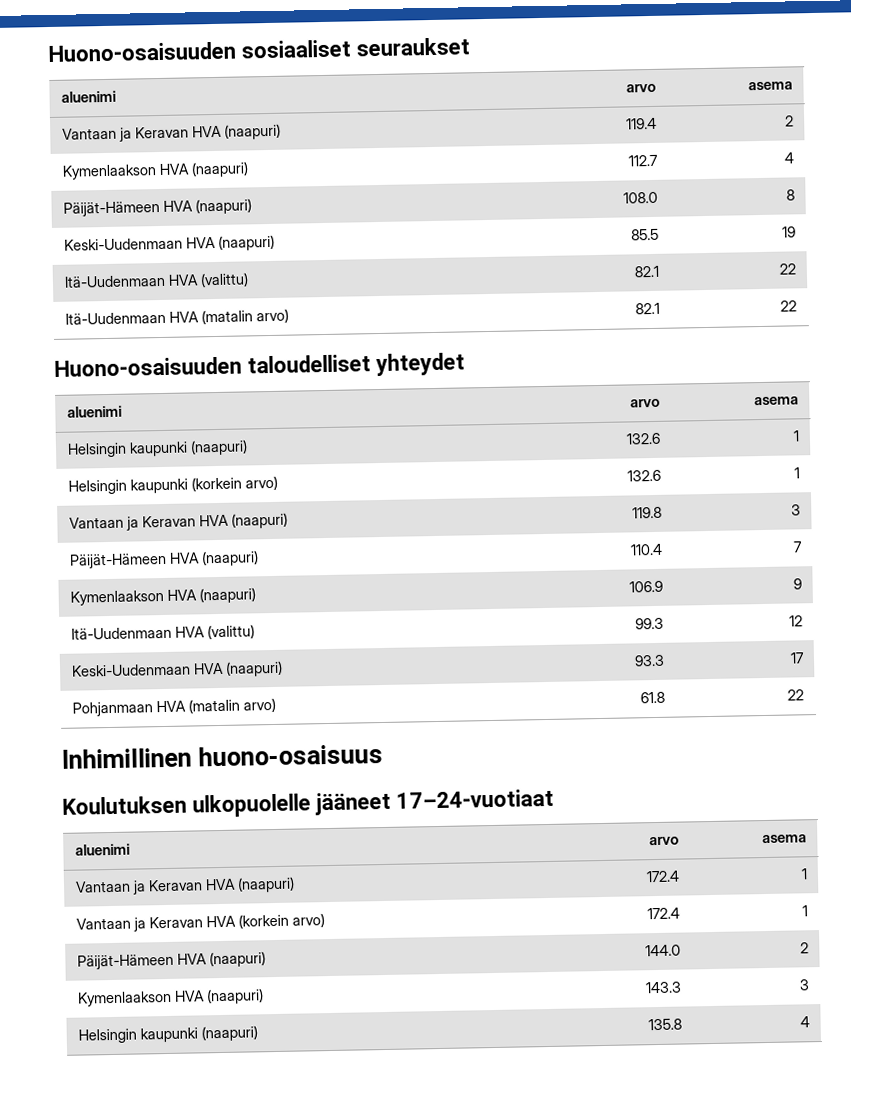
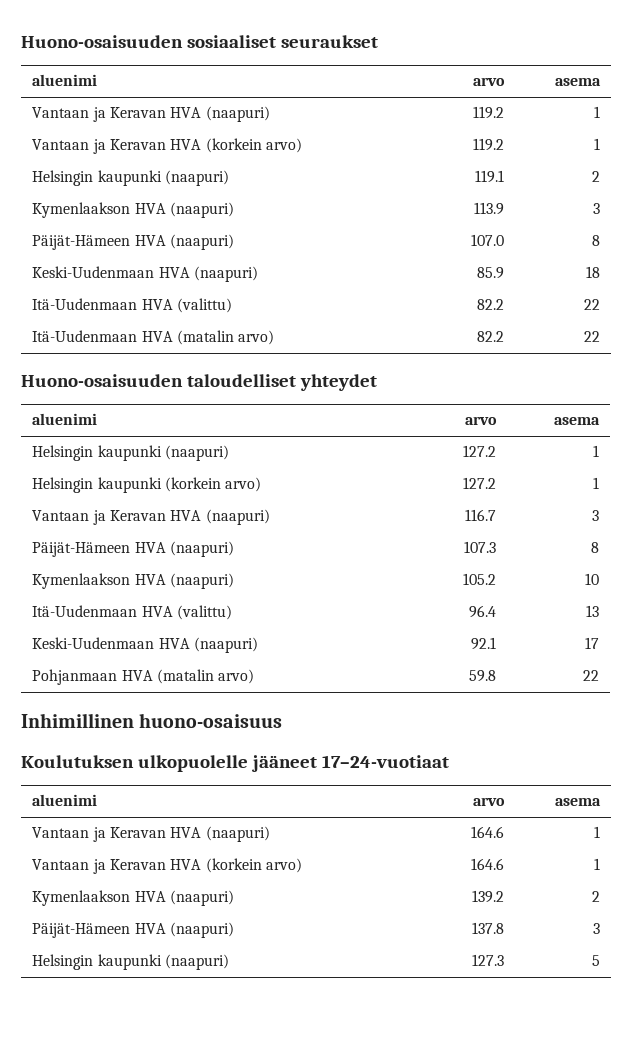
[626,117,658,130] [785,115,795,127] [61,161,249,180] [628,154,659,167] [784,152,795,164] [62,198,252,217] [623,191,659,204] 119.4 | 2 // Kymenlaakson HVA (naapuri) | 112.7 | 4 // Päijät-Hämeen HVA (naapuri) | 108.0 -> [472,106,504,119] [593,106,600,118] [32,138,303,154] [472,138,504,151] [593,138,600,150] [32,170,230,186] [474,170,504,183] [591,171,600,182] [32,202,235,218] [473,202,504,215] [592,203,600,214] [32,234,235,250] [470,234,504,246] 119.2 | 1 // Vantaan ja Keravan HVA (korkein arvo) | 119.2 | 1 // Helsingin kaupunki (naapuri) | 119.1 | 2 // Kymenlaakson HVA (naapuri) | 113.9 | 3 // Päijät-Hämeen HVA (naapuri) | 107.0
[631,228,660,241] [782,226,797,238] [63,272,249,288] [634,265,660,278] 85.5 | 19 // Itä-Uudenmaan HVA (valittu) | 82.1 -> [476,267,504,279] [585,266,600,278] [32,298,233,313] [476,299,504,310] 85.9 | 18 // Itä-Uudenmaan HVA (valittu) | 82.2
[635,302,661,315] 82.1 -> [476,331,504,342] 82.2
[626,432,662,445] 132.6 -> [462,445,496,457] 127.2
[627,469,662,482] 132.6 -> [462,477,496,489] 127.2
[632,506,663,519] [791,504,802,516] [68,550,259,569] [630,543,664,556] [793,541,804,553] [69,587,256,606] [629,580,664,593] [793,578,803,590] [70,624,255,640] [635,617,665,630] [789,615,804,627] [70,660,283,677] [634,654,666,667] 119.8 | 3 // Päijät-Hämeen HVA (naapuri) | 110.4 | 7 // Kymenlaakson HVA (naapuri) | 106.9 | 9 // Itä-Uudenmaan HVA (valittu) | 99.3 | 12 // Keski-Uudenmaan HVA (naapuri) | 93.3 -> [464,509,496,521] [591,510,599,521] [32,541,235,557] [463,541,496,553] [590,542,599,553] [32,573,235,589] [462,573,496,585] [584,573,599,585] [32,605,233,620] [468,605,496,618] [585,605,599,617] [32,637,259,653] [470,637,496,650] 116.7 | 3 // Päijät-Hämeen HVA (naapuri) | 107.3 | 8 // Kymenlaakson HVA (naapuri) | 105.2 | 10 // Itä-Uudenmaan HVA (valittu) | 96.4 | 13 // Keski-Uudenmaan HVA (naapuri) | 92.1
[640,691,666,704] 61.8 -> [468,670,496,682] 59.8
[646,870,681,883] [801,868,809,880] [75,913,325,932] [647,907,681,920] [802,905,809,917] [76,951,266,970] [645,944,682,957] [800,942,810,954] [76,988,264,1007] [645,981,683,994] 172.4 | 1 // Vantaan ja Keravan HVA (korkein arvo) | 172.4 | 1 // Päijät-Hämeen HVA (naapuri) | 144.0 | 2 // Kymenlaakson HVA (naapuri) | 143.3 -> [470,826,504,838] [593,826,600,838] [32,858,303,874] [470,858,504,870] [593,858,600,870] [32,890,235,906] [471,890,504,903] [591,891,600,902] [32,922,235,938] [471,922,504,934] 164.6 | 1 // Vantaan ja Keravan HVA (korkein arvo) | 164.6 | 1 // Kymenlaakson HVA (naapuri) | 139.2 | 2 // Päijät-Hämeen HVA (naapuri) | 137.8
[648,1018,683,1031] [800,1016,811,1028] 135.8 | 4 -> [471,954,504,966] [591,955,600,966] 127.3 | 5

